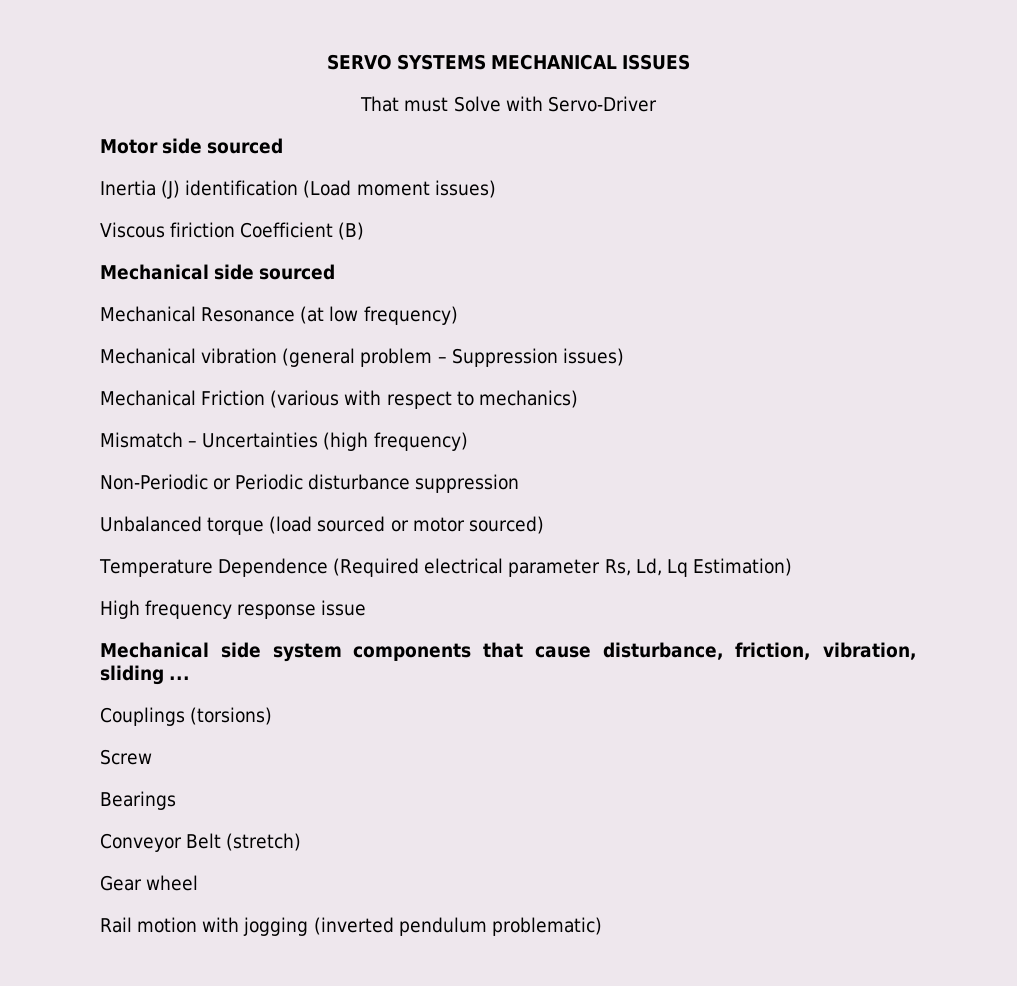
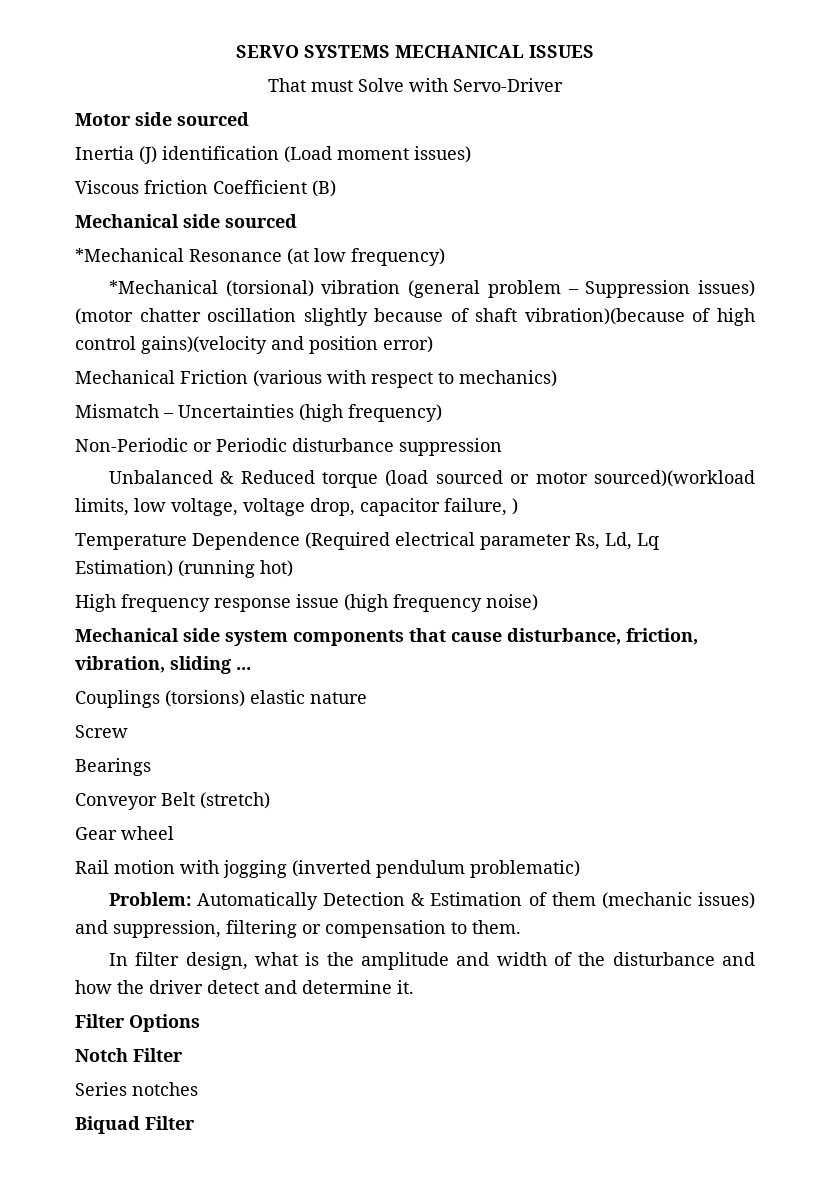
[170,222,236,238] firiction -> [144,180,208,194] friction
[100,306,196,322] Mechanical -> [75,248,184,262] *Mechanical
[100,348,196,364] Mechanical -> [108,280,314,297] *Mechanical (torsional)
(624, 357) none -> [75,308,755,326] [75,336,433,354] (motor chatter oscillation slightly because of shaft vibration)(because of high control gains)(velocity and position error)
(202, 524) none -> [220,470,315,484] & Reduced
[468,516,544,534] sourced) -> [594,470,755,487] [75,498,518,516] sourced)(workload limits, low voltage, voltage drop, capacitor failure, )
(792, 567) none -> [178,560,293,578] (running hot)
(367, 608) none -> [344,594,538,612] (high frequency noise)
(273, 716) none -> [250,690,367,704] elastic nature
(602, 926) none -> [108,892,755,910] [75,920,521,938] [108,952,755,970] [75,980,414,994] [75,1014,200,1032] [75,1048,183,1062] [75,1082,198,1096] [75,1116,195,1134] // Problem: Automatically Detection & Estimation of them (mechanic issues) and suppression, filtering or compensation to them. // In filter design, what is the amplitude and width of the disturbance and how the driver detect and determine it. // Filter Options // Notch Filter // Series notches // Biquad Filter

